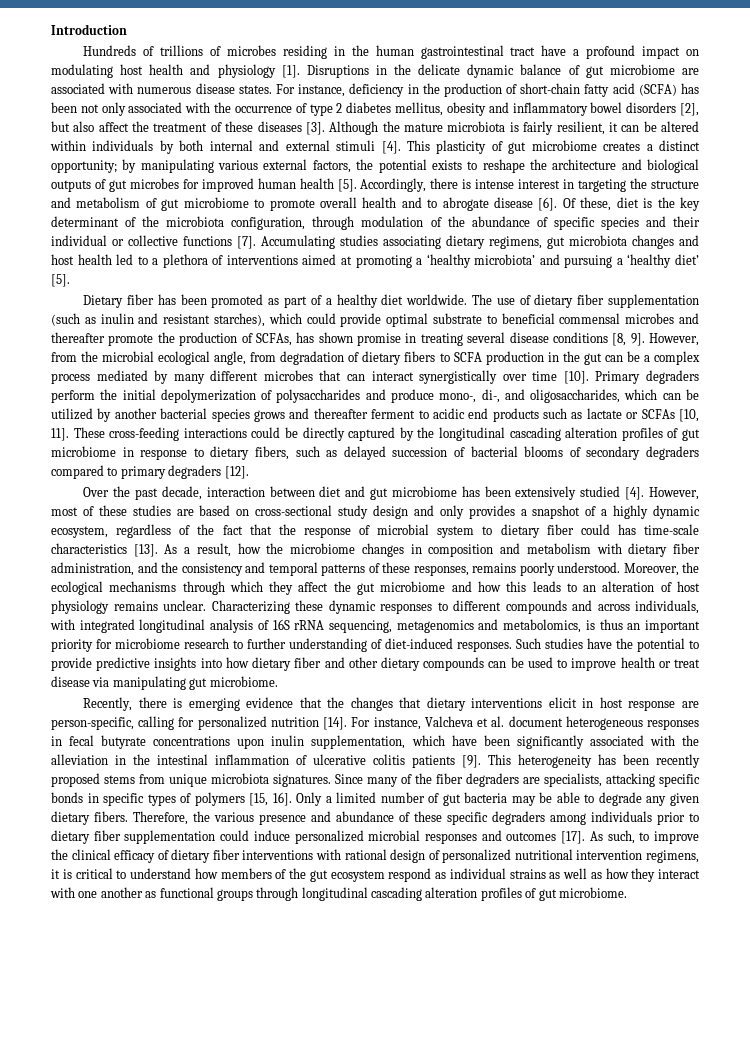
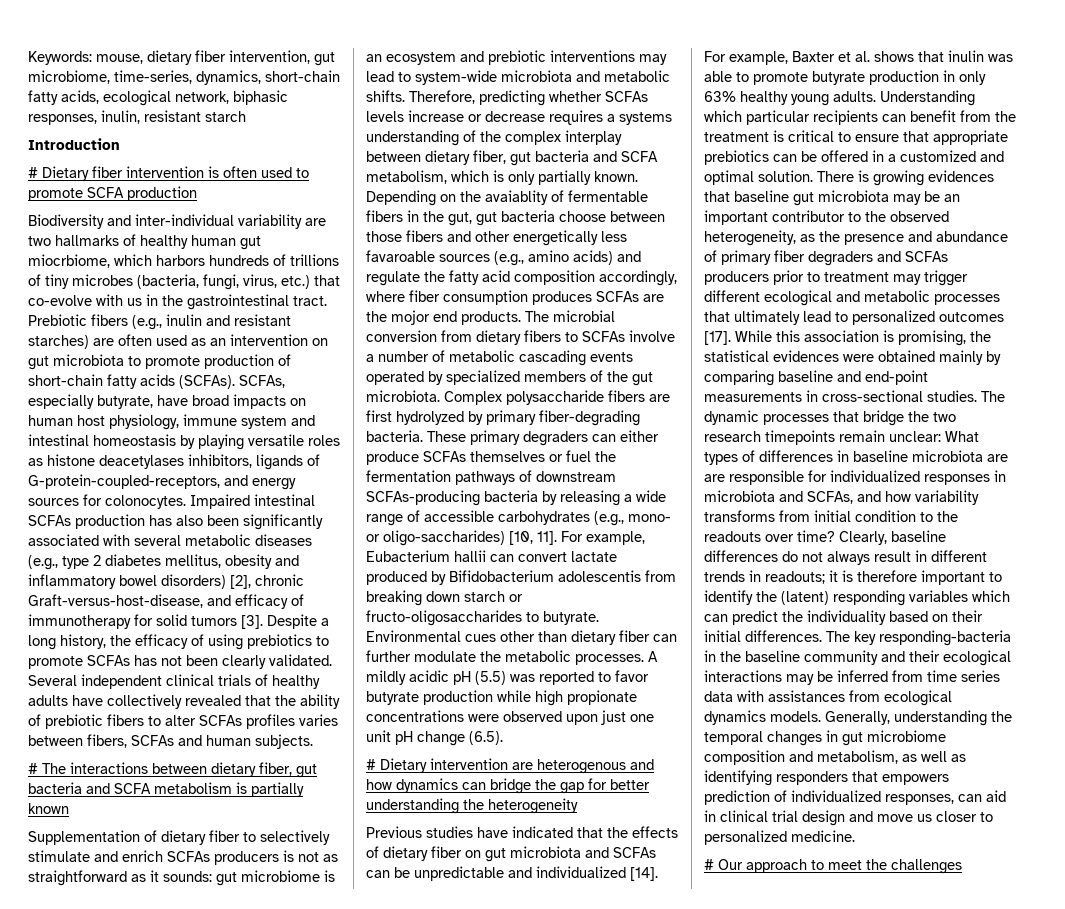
[51,24,127,35] [83,45,699,59] [51,64,699,78] [51,83,699,97] [51,102,307,116] Introduction // Hundreds of trillions of microbes residing in the human gastrointestinal tract have a profound impact on modulating host health and physiology [1]. Disruptions in the delicate dynamic balance of gut microbiome are associated with numerous disease states. For instance, deficiency in the production of short-chain fatty acid (SCFA) has been not only associated with the occurrence of -> [28,50,335,66] [28,70,340,85] [28,90,288,106] [28,110,246,125] [28,138,120,150] [28,166,309,181] [28,186,197,201] [28,214,326,229] [28,234,261,250] [28,254,339,268] [28,274,340,290] [28,294,327,310] [28,314,291,330] [28,334,328,349] [28,354,291,370] [28,374,285,389] [28,394,306,409] [28,414,315,430] [28,434,340,450] [28,454,320,470] [28,474,296,490] [28,494,315,509] [28,514,323,530] [28,534,312,546] [28,555,58,570] Keywords: mouse, dietary fiber intervention, gut microbiome, time-series, dynamics, short-chain fatty acids, ecological network, biphasic responses, inulin, resistant starch // Introduction // # Dietary fiber intervention is often used to promote SCFA production // Biodiversity and inter-individual variability are two hallmarks of healthy human gut miocrbiome, which harbors hundreds of trillions of tiny microbes (bacteria, fungi, virus, etc.) that co-evolve with us in the gastrointestinal tract. Prebiotic fibers (e.g., inulin and resistant starches) are often used as an intervention on gut microbiota to promote production of short-chain fatty acids (SCFAs). SCFAs, especially butyrate, have broad impacts on human host physiology, immune system and intestinal homeostasis by playing versatile roles as histone deacetylases inhibitors, ligands of G-protein-coupled-receptors, and energy sources for colonocytes. Impaired intestinal SCFAs production has also been significantly associated with several metabolic diseases (e.g.,
[626,102,700,116] [51,121,699,135] [50,140,700,154] [51,159,699,173] [51,178,700,192] [51,197,701,211] [51,216,700,230] [51,235,699,249] [51,254,699,268] [51,274,70,287] [83,294,700,308] [51,313,699,327] [51,332,699,346] [51,351,700,365] [51,370,699,384] [51,389,700,403] [51,408,700,422] [51,427,701,441] [51,446,700,460] [51,465,249,479] [83,486,700,500] [51,505,701,519] [51,524,699,538] [51,543,700,557] [51,562,699,576] [51,581,700,595] [51,600,699,614] [50,619,700,633] [51,638,699,652] [51,657,700,671] [51,676,278,690] [83,697,700,711] [51,716,699,730] [51,735,700,749] [51,754,700,768] [51,773,700,787] [51,792,699,806] [51,811,699,825] [51,830,699,844] [51,849,699,863] [51,868,700,882] [50,887,627,901] disorders [2], but also affect the treatment of these diseases [3]. Although the mature microbiota is fairly resilient, it can be altered within individuals by both internal and external stimuli [4]. This plasticity of gut microbiome creates a distinct opportunity; by manipulating various external factors, the potential exists to reshape the architecture and biological outputs of gut microbes for improved human health [5]. Accordingly, there is intense interest in targeting the structure and metabolism of gut microbiome to promote overall health and to abrogate disease [6]. Of these, diet is the key determinant of the microbiota configuration, through modulation of the abundance of specific species and their individual or collective functions [7]. Accumulating studies associating dietary regimens, gut microbiota changes and host health led to a plethora of interventions aimed at promoting a ‘healthy microbiota’ and pursuing a ‘healthy diet’ [5]. // Dietary fiber has been promoted as part of a healthy diet worldwide. The use of dietary fiber supplementation (such as inulin and resistant starches), which could provide optimal substrate to beneficial commensal microbes and thereafter promote the production of SCFAs, has shown promise in treating several disease conditions [8, 9]. However, from the microbial ecological angle, from degradation of dietary fibers to SCFA production in the gut can be a complex process mediated by many different microbes that can interact synergistically over time [10]. Primary degraders perform the initial depolymerization of polysaccharides and produce mono-, di-, and oligosaccharides, which can be utilized by another bacterial species grows and thereafter ferment to acidic end products such as lactate or SCFAs [10, 11]. These cross-feeding interactions could be directly captured by the longitudinal cascading alteration profiles of gut microbiome in response to dietary fibers, such as delayed succession of bacterial blooms of secondary degraders compared to primary degraders [12]. // Over the past decade, interaction between diet and gut microbiome has been extensively studied [4]. However, most of these studies are based on cross-sectional study design and only provides a snapshot of a highly dynamic ecosystem, regardless of the fact that the response of microbial system to dietary fiber could has time-scale characteristics [13]. As a result, how the microbiome changes in composition and metabolism with dietary fiber administration, and the consistency and temporal patterns of these responses, remains poorly understood. Moreover, the ecological mechanisms through which they affect the gut microbiome and how this leads to an alteration of host physiology remains unclear. Characterizing these dynamic responses to different compounds and across individuals, with integrated longitudinal analysis of 16S rRNA sequencing, metagenomics and metabolomics, is thus an important priority for microbiome research to further understanding of diet-induced responses. Such studies have the potential to provide predictive insights into how dietary fiber and other dietary compounds can be used to improve health or treat disease via manipulating gut microbiome. // Recently, there is emerging evidence that the changes that dietary interventions elicit in host response are person-specific, calling for personalized nutrition [14]. For instance, Valcheva et al. document heterogeneous responses in fecal butyrate concentrations upon inulin supplementation, which have been significantly associated with the alleviation in the intestinal inflammation of ulcerative colitis patients [9]. This heterogeneity has been recently proposed stems from unique microbiota signatures. Since many of the fiber degraders are specialists, attacking specific bonds in specific types of polymers [15, 16]. Only a limited number of gut bacteria may be able to degrade any given dietary fibers. Therefore, the various presence and abundance of these specific degraders among individuals prior to dietary fiber supplementation could induce personalized microbial responses and outcomes [17]. As such, to improve the clinical efficacy of dietary fiber interventions with rational design of personalized nutritional intervention regimens, it is critical to understand how members of the gut ecosystem respond as individual strains as well as how they interact with one another as functional groups through longitudinal cascading alteration profiles of gut microbiome. -> [161,574,304,589] [28,594,304,609] [28,614,329,629] [28,634,329,650] [28,654,332,669] [28,674,320,689] [28,694,340,709] [28,714,338,729] [28,734,313,749] [28,762,317,778] [28,782,304,797] [28,803,69,814] [28,830,330,845] [28,850,338,865] [28,870,335,886] [366,50,667,65] [366,70,670,85] [366,90,648,106] [366,110,672,125] [366,130,622,146] [366,150,658,166] [366,170,638,185] [366,190,648,206] [366,210,665,226] [366,230,627,246] [366,250,641,266] [366,270,677,286] [366,290,664,305] [366,310,615,325] [366,330,675,345] [366,350,633,366] [366,370,653,386] [366,390,670,405] [366,410,640,426] [366,430,659,446] [366,450,616,465] [366,470,616,485] [366,490,666,506] [366,510,671,526] [366,530,645,546] [366,550,617,562] [366,570,676,585] [366,590,523,606] [366,610,599,626] [366,630,677,645] [366,650,658,665] [366,670,649,685] [366,690,637,706] [366,710,654,725] [366,730,503,746] [366,758,654,774] [366,778,650,794] [366,798,578,814] [366,826,678,838] [366,846,656,862] [366,866,658,881] [704,50,1013,65] [704,70,986,85] [704,90,975,106] [704,110,1016,125] [704,130,1008,145] [704,150,1004,165] [704,170,994,186] [704,190,960,206] [704,210,949,225] [704,230,1008,246] [704,250,948,266] [704,270,968,286] [704,290,1000,306] [704,310,1004,325] [704,330,991,346] [704,350,1001,365] [704,370,928,386] [704,390,1005,402] [704,410,956,426] [704,430,979,445] [704,450,1008,465] [704,470,1006,485] [704,490,979,505] [704,510,958,522] [704,530,946,545] [704,550,987,565] [704,570,1002,585] [704,590,1010,606] [704,610,983,625] [704,630,1011,646] [704,650,1011,666] [704,670,1000,685] [704,690,952,706] [704,710,1012,726] [704,730,946,746] [704,750,966,765] [704,770,949,786] [704,790,1006,805] [704,810,993,826] [704,830,855,845] [704,859,962,874] disorders) [2], chronic Graft-versus-host-disease, and efficacy of immunotherapy for solid tumors [3]. Despite a long history, the efficacy of using prebiotics to promote SCFAs has not been clearly validated. Several independent clinical trials of healthy adults have collectively revealed that the ability of prebiotic fibers to alter SCFAs profiles varies between fibers, SCFAs and human subjects. // # The interactions between dietary fiber, gut bacteria and SCFA metabolism is partially known // Supplementation of dietary fiber to selectively stimulate and enrich SCFAs producers is not as straightforward as it sounds: gut microbiome is an ecosystem and prebiotic interventions may lead to system-wide microbiota and metabolic shifts. Therefore, predicting whether SCFAs levels increase or decrease requires a systems understanding of the complex interplay between dietary fiber, gut bacteria and SCFA metabolism, which is only partially known. Depending on the avaiablity of fermentable fibers in the gut, gut bacteria choose between those fibers and other energetically less favaroable sources (e.g., amino acids) and regulate the fatty acid composition accordingly, where fiber consumption produces SCFAs are the mojor end products. The microbial conversion from dietary fibers to SCFAs involve a number of metabolic cascading events operated by specialized members of the gut microbiota. Complex polysaccharide fibers are first hydrolyzed by primary fiber-degrading bacteria. These primary degraders can either produce SCFAs themselves or fuel the fermentation pathways of downstream SCFAs-producing bacteria by releasing a wide range of accessible carbohydrates (e.g., mono- or oligo-saccharides) [10, 11]. For example, Eubacterium hallii can convert lactate produced by Bifidobacterium adolescentis from breaking down starch or fructo-oligosaccharides to butyrate. Environmental cues other than dietary fiber can further modulate the metabolic processes. A mildly acidic pH (5.5) was reported to favor butyrate production while high propionate concentrations were observed upon just one unit pH change (6.5). // # Dietary intervention are heterogenous and how dynamics can bridge the gap for better understanding the heterogeneity // Previous studies have indicated that the effects of dietary fiber on gut microbiota and SCFAs can be unpredictable and individualized [14]. For example, Baxter et al. shows that inulin was able to promote butyrate production in only 63% healthy young adults. Understanding which particular recipients can benefit from the treatment is critical to ensure that appropriate prebiotics can be offered in a customized and optimal solution. There is growing evidences that baseline gut microbiota may be an important contributor to the observed heterogeneity, as the presence and abundance of primary fiber degraders and SCFAs producers prior to treatment may trigger different ecological and metabolic processes that ultimately lead to personalized outcomes [17]. While this association is promising, the statistical evidences were obtained mainly by comparing baseline and end-point measurements in cross-sectional studies. The dynamic processes that bridge the two research timepoints remain unclear: What types of differences in baseline microbiota are are responsible for individualized responses in microbiota and SCFAs, and how variability transforms from initial condition to the readouts over time? Clearly, baseline differences do not always result in different trends in readouts; it is therefore important to identify the (latent) responding variables which can predict the individuality based on their initial differences. The key responding-bacteria in the baseline community and their ecological interactions may be inferred from time series data with assistances from ecological dynamics models. Generally, understanding the temporal changes in gut microbiome composition and metabolism, as well as identifying responders that empowers prediction of individualized responses, can aid in clinical trial design and move us closer to personalized medicine. // # Our approach to meet the challenges

